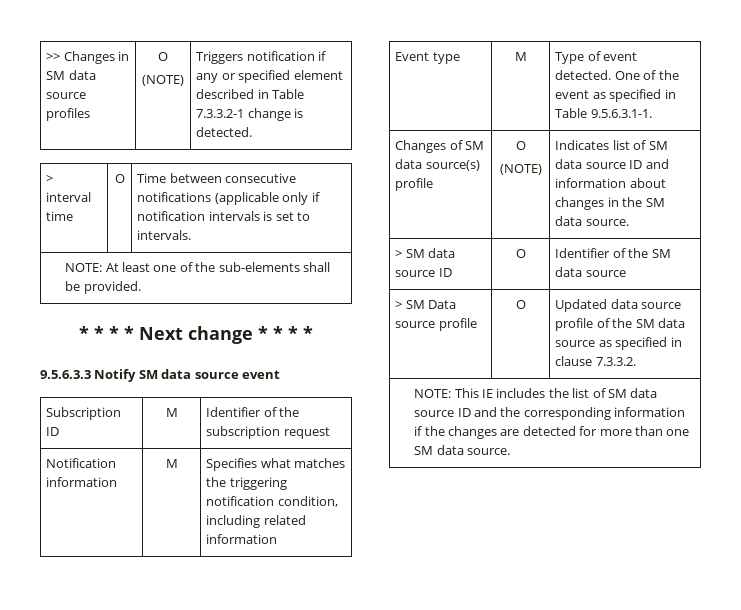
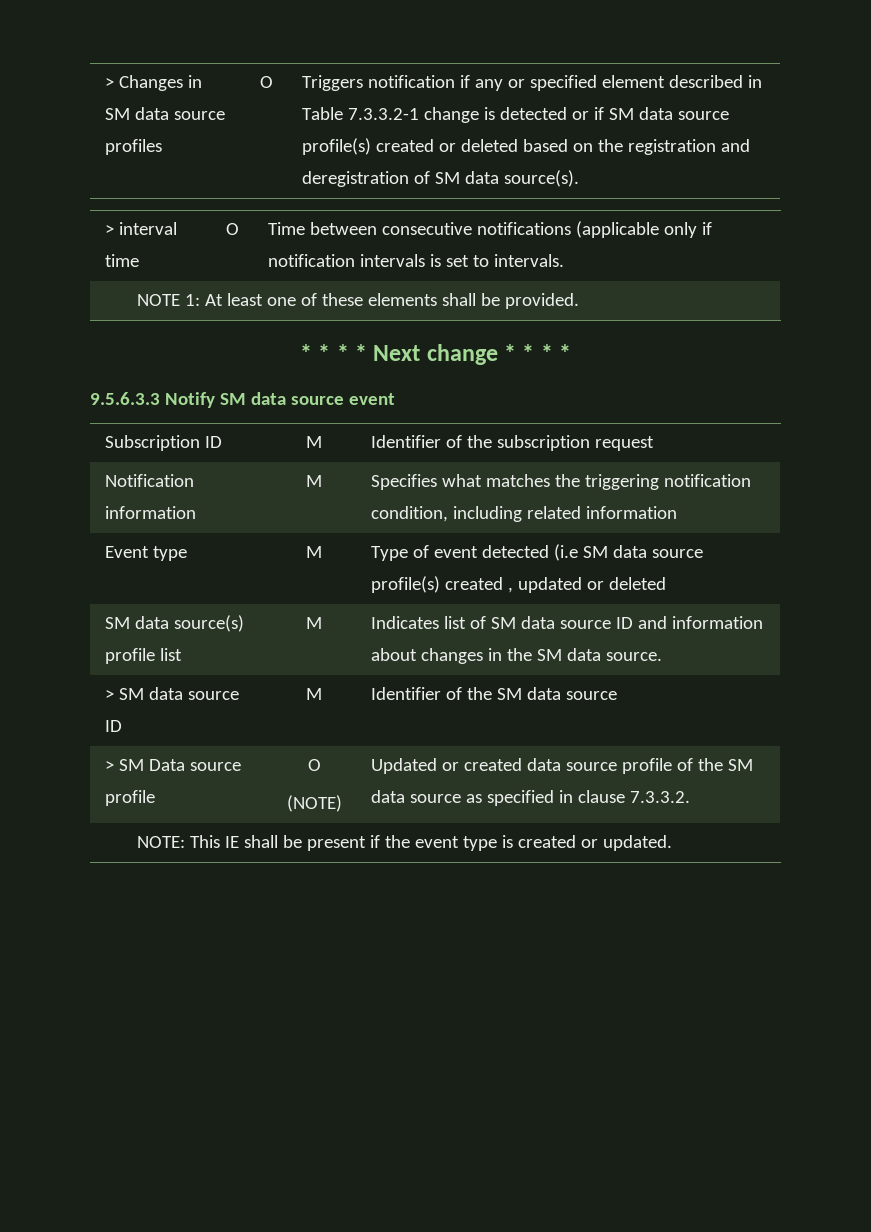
[46,53,61,61] >> -> [104,78,114,88] >
[142,75,184,86] // (NOTE) -> (273, 82) none
[196,127,253,137] detected. -> [499,107,729,120] [301,138,750,155] [301,170,579,187] detected or if SM data source profile(s) created or deleted based on the registration and deregistration of SM data source(s).
[65,263,103,272] NOTE: -> [137,294,201,306] NOTE 1:
[195,262,300,272] the sub-elements -> [322,293,438,306] these elements
[555,70,679,80] [555,89,676,102] [555,108,652,118] [395,140,463,153] detected. One of the event as specified in Table 9.5.6.3.1-1. // Changes of -> [481,544,703,561] [370,576,666,593] detected (i.e SM data source profile(s) created , updated or deleted //
[515,141,526,150] [499,164,542,175] | O // (NOTE) -> [159,648,182,661] [306,617,322,629] list | M
[515,249,526,258] O -> [306,688,322,700] M
(526, 304) none -> [286,795,342,812] // (NOTE)
(608, 305) none -> [441,758,522,771] or created
[496,388,658,398] [414,407,686,420] [414,426,690,439] [414,445,511,455] includes the list of SM data source ID and the corresponding information if the changes are detected for more than one SM data source. -> [244,835,673,851] shall be present if the event type is created or updated.

